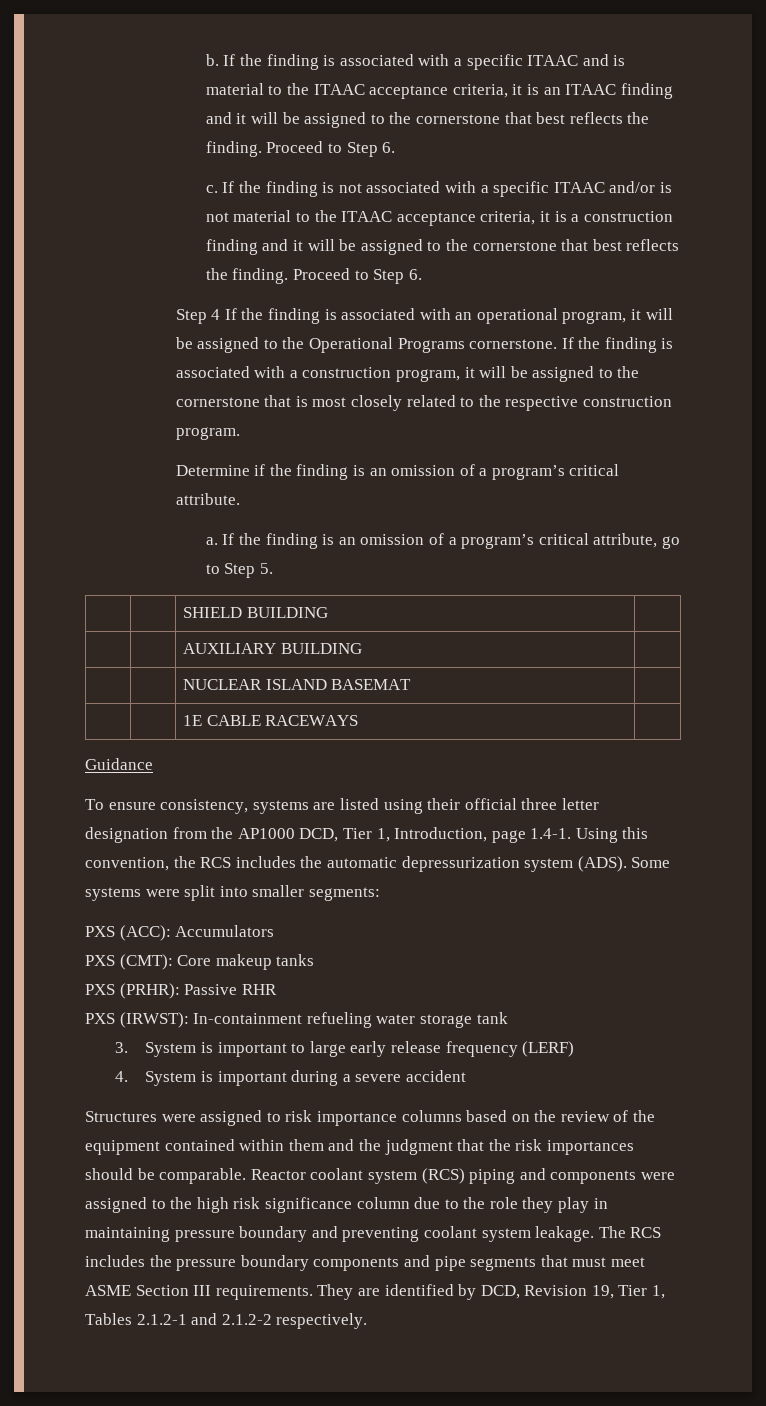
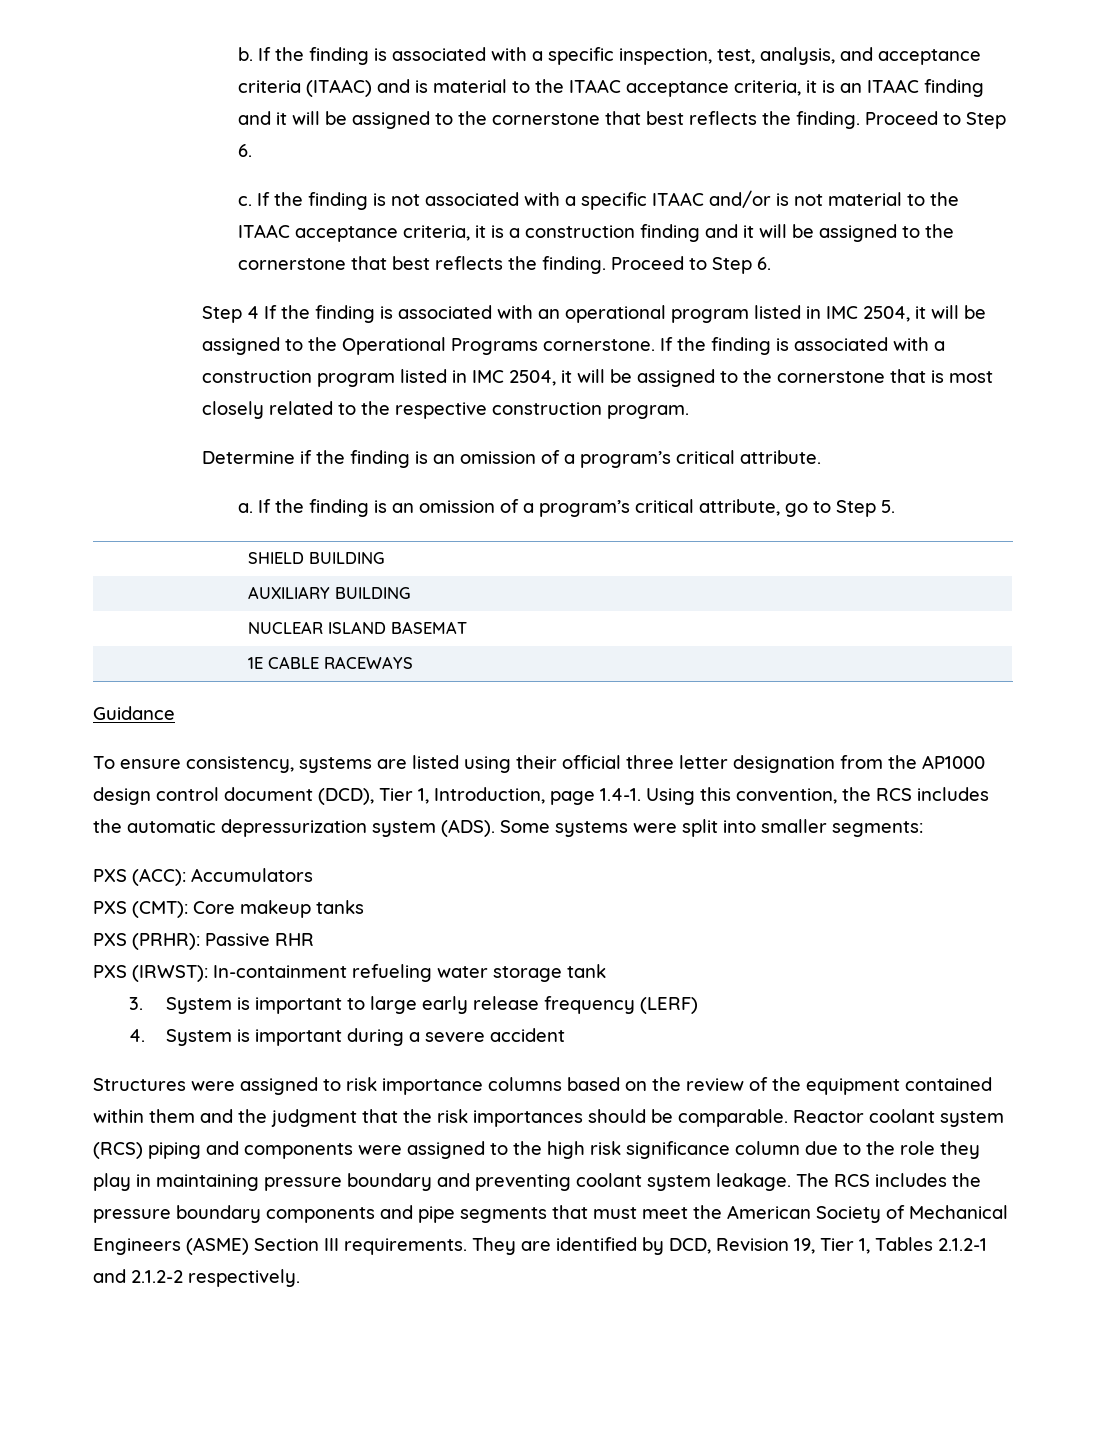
[527,55,579,66] ITAAC -> [619,47,982,65] [238,79,373,97] inspection, test, analysis, and acceptance criteria (ITAAC)
[562,311,627,324] program, -> [671,305,911,323] program listed in IMC 2504,
[395,369,460,382] program, -> [317,369,557,387] program listed in IMC 2504,
[299,828,339,842] DCD, -> [93,787,374,805] design control document (DCD),
[85,1285,131,1296] ASME -> [693,1205,1008,1223] [93,1237,249,1255] the American Society of Mechanical Engineers (ASME)

